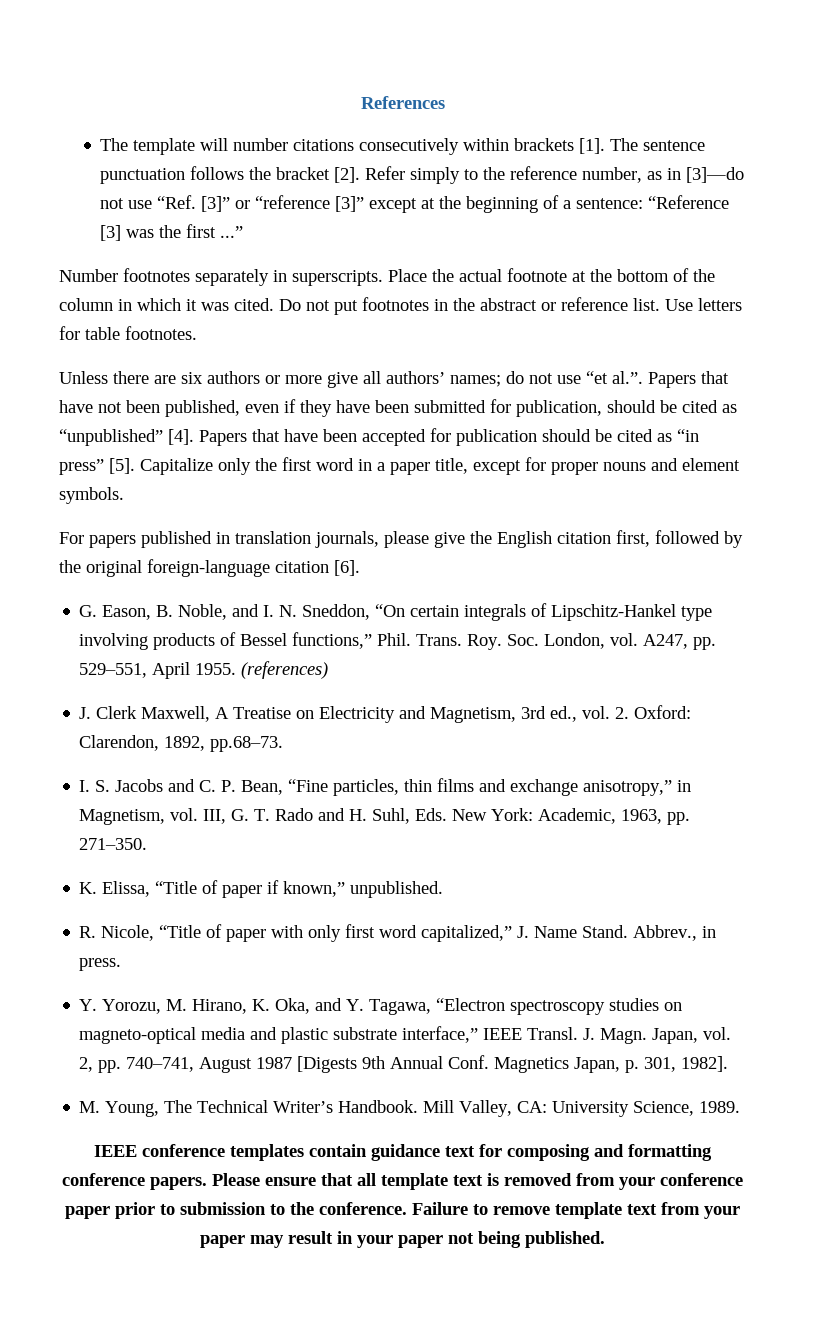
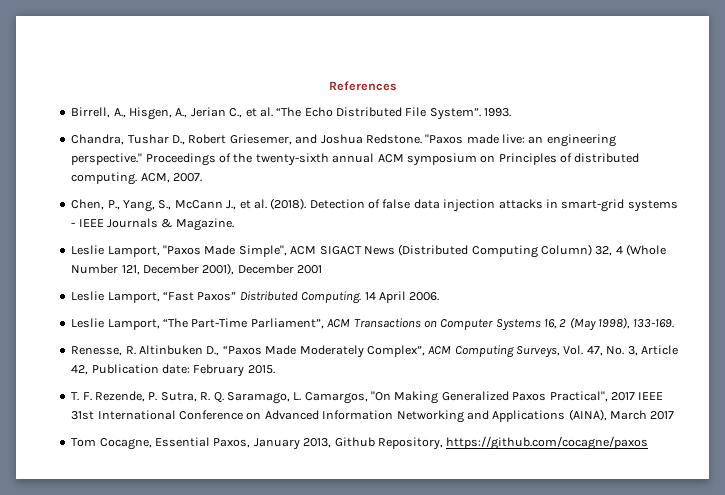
[100,138,706,155] [100,166,745,184] [100,195,730,213] [100,224,244,241] [59,268,715,286] [59,297,742,315] [59,326,197,340] [59,371,729,388] [59,399,737,417] [59,428,699,446] [59,457,740,475] [59,487,124,504] [59,530,743,548] [59,559,360,577] [79,603,713,621] [79,632,717,650] [79,661,329,679] [79,705,692,723] [79,735,284,752] [79,778,692,796] [79,808,691,825] [79,838,148,850] [79,880,444,898] [79,924,717,942] [79,958,122,971] [79,998,683,1015] [79,1026,732,1044] [79,1055,729,1073] [79,1100,741,1117] [94,1144,712,1161] [62,1173,743,1190] [65,1202,740,1219] [200,1231,605,1248] The template will number citations consecutively within brackets [1]. The sentence punctuation follows the bracket [2]. Refer simply to the reference number, as in [3]—do not use “Ref. [3]” or “reference [3]” except at the beginning of a sentence: “Reference [3] was the first ...” // Number footnotes separately in superscripts. Place the actual footnote at the bottom of the column in which it was cited. Do not put footnotes in the abstract or reference list. Use letters for table footnotes. // Unless there are six authors or more give all authors’ names; do not use “et al.”. Papers that have not been published, even if they have been submitted for publication, should be cited as “unpublished” [4]. Papers that have been accepted for publication should be cited as “in press” [5]. Capitalize only the first word in a paper title, except for proper nouns and element symbols. // For papers published in translation journals, please give the English citation first, followed by the original foreign-language citation [6]. // G. Eason, B. Noble, and I. N. Sneddon, “On certain integrals of Lipschitz-Hankel type involving products of Bessel functions,” Phil. Trans. Roy. Soc. London, vol. A247, pp. 529–551, April 1955. (references) // J. Clerk Maxwell, A Treatise on Electricity and Magnetism, 3rd ed., vol. 2. Oxford: Clarendon, 1892, pp.68–73. // I. S. Jacobs and C. P. Bean, “Fine particles, thin films and exchange anisotropy,” in Magnetism, vol. III, G. T. Rado and H. Suhl, Eds. New York: Academic, 1963, pp. 271–350. // K. Elissa, “Title of paper if known,” unpublished. // R. Nicole, “Title of paper with only first word capitalized,” J. Name Stand. Abbrev., in press. // Y. Yorozu, M. Hirano, K. Oka, and Y. Tagawa, “Electron spectroscopy studies on magneto-optical media and plastic substrate interface,” IEEE Transl. J. Magn. Japan, vol. 2, pp. 740–741, August 1987 [Digests 9th Annual Conf. Magnetics Japan, p. 301, 1982]. // M. Young, The Technical Writer’s Handbook. Mill Valley, CA: University Science, 1989. // IEEE conference templates contain guidance text for composing and formatting conference papers. Please ensure that all template text is removed from your conference paper prior to submission to the conference. Failure to remove template text from your paper may result in your paper not being published. -> [71,107,512,120] [71,134,616,147] [71,153,640,166] [71,172,203,185] [71,198,678,212] [71,218,234,231] [71,244,667,258] [71,263,323,275] [71,291,440,304] [71,317,674,331] [71,345,678,358] [71,364,275,377] [71,391,664,404] [71,409,675,423] [71,436,649,450] Birrell, A., Hisgen, A., Jerian C., et al. “The Echo Distributed File System”. 1993. // Chandra, Tushar D., Robert Griesemer, and Joshua Redstone. "Paxos made live: an engineering perspective." Proceedings of the twenty-sixth annual ACM symposium on Principles of distributed computing. ACM, 2007. // Chen, P., Yang, S., McCann J., et al. (2018). Detection of false data injection attacks in smart-grid systems - IEEE Journals & Magazine. // Leslie Lamport, "Paxos Made Simple", ACM SIGACT News (Distributed Computing Column) 32, 4 (Whole Number 121, December 2001), December 2001 // Leslie Lamport, “Fast Paxos” Distributed Computing. 14 April 2006. // Leslie Lamport, “The Part-Time Parliament”, ACM Transactions on Computer Systems 16, 2 (May 1998), 133-169. // Renesse, R. Altinbuken D., “Paxos Made Moderately Complex”, ACM Computing Surveys, Vol. 47, No. 3, Article 42, Publication date: February 2015. // T. F. Rezende, P. Sutra, R. Q. Saramago, L. Camargos, "On Making Generalized Paxos Practical", 2017 IEEE 31st International Conference on Advanced Information Networking and Applications (AINA), March 2017 // Tom Cocagne, Essential Paxos, January 2013, Github Repository, https://github.com/cocagne/paxos

